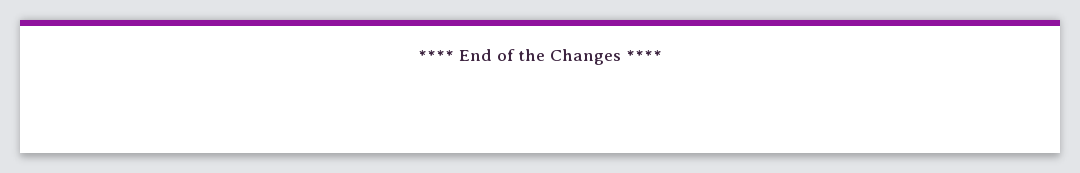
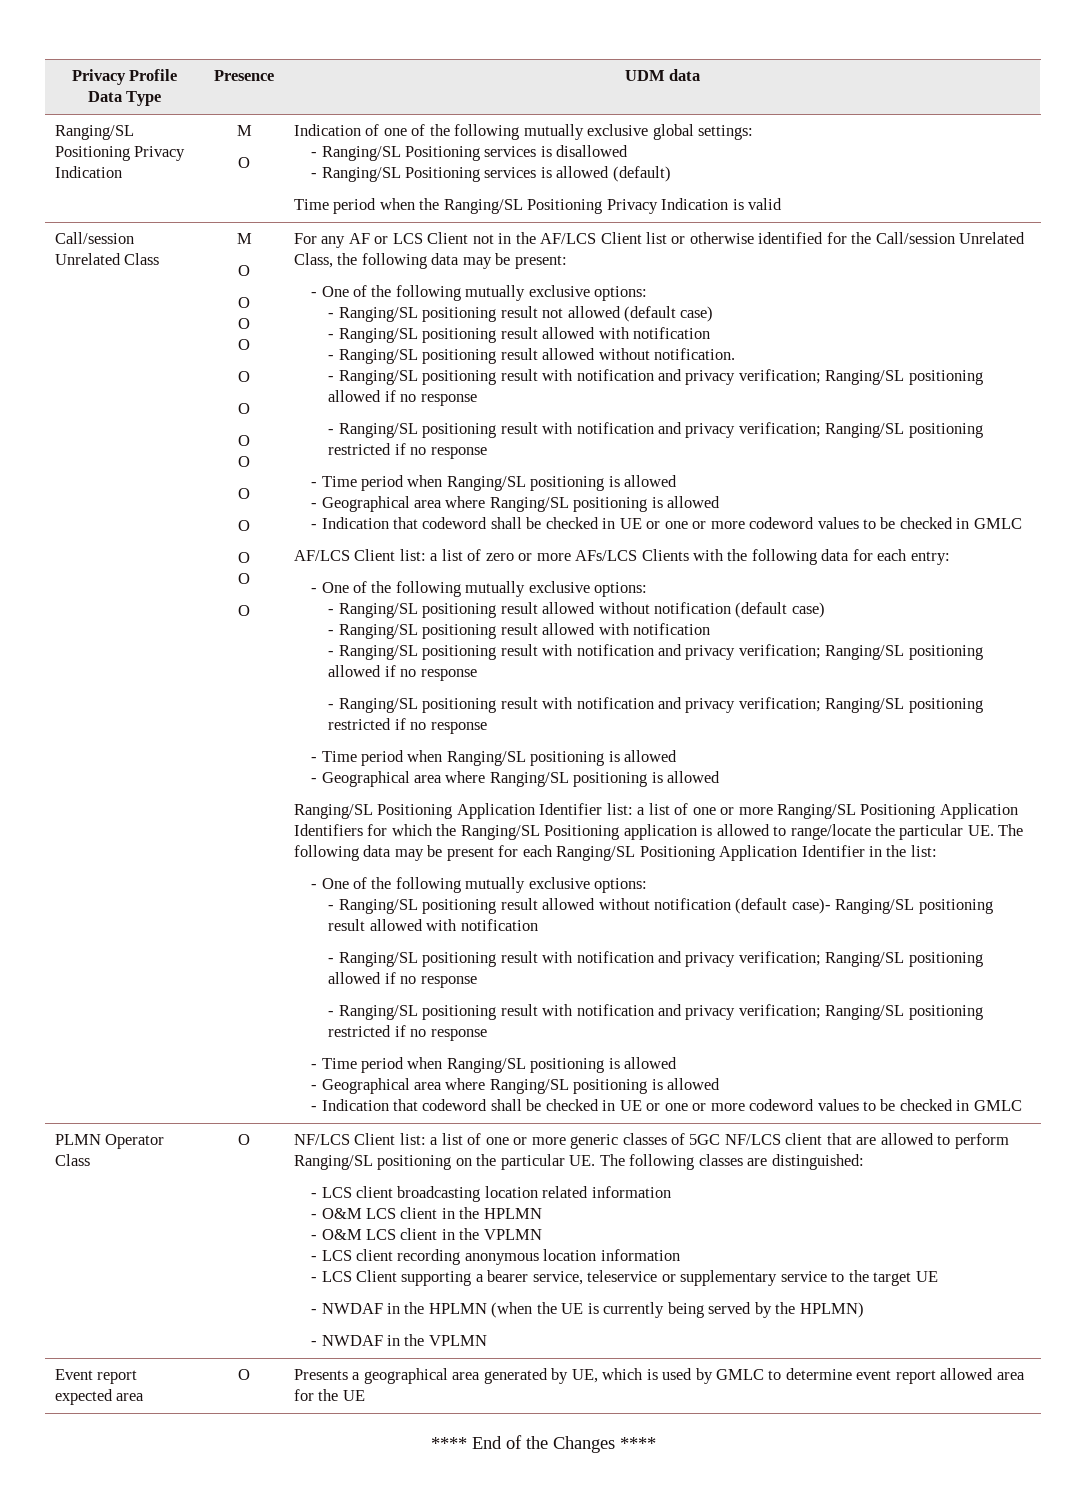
(418, 55) none -> [71,69,178,85] [87,91,162,106] [214,70,274,81] [624,69,701,81] [55,125,135,140] [55,146,186,161] [55,166,123,178] [236,125,252,136] [238,157,250,168] [294,124,754,140] [311,145,629,161] [311,166,671,182] [294,198,783,214] [55,232,135,244] [55,253,160,265] [236,233,252,244] [238,265,250,276] [238,297,250,308] [238,318,250,329] [238,339,250,350] [238,371,250,382] [238,403,250,414] [238,435,250,446] [238,456,250,467] [238,488,250,499] [238,520,250,531] [238,552,250,563] [238,573,250,584] [238,605,250,616] [294,232,1026,248] [294,253,567,269] [311,285,648,301] [328,306,714,322] [328,327,710,343] [328,348,735,364] [328,369,983,385] [328,390,477,406] [328,422,983,438] [328,443,487,459] [311,475,678,491] [311,496,721,512] [311,517,1022,529] [294,549,950,565] [311,581,648,597] [328,602,825,618] [328,623,710,639] [328,644,983,660] [328,665,477,681] [328,697,983,713] [328,718,487,734] [311,750,678,766] [311,771,721,787] [294,803,1018,819] [294,824,1024,840] [294,845,937,861] [311,877,648,893] [328,898,993,914] [328,919,538,931] [328,951,983,967] [328,972,477,988] [328,1004,983,1020] [328,1025,487,1041] [311,1057,678,1073] [311,1078,721,1094] [311,1099,1022,1111] [55,1134,165,1149] [55,1154,91,1166] [238,1134,250,1145] [294,1133,1009,1149] [294,1154,864,1170] [311,1186,671,1202] [311,1207,542,1219] [311,1228,542,1240] [311,1249,680,1265] [311,1270,938,1286] [311,1302,864,1318] [311,1334,487,1346] [55,1369,138,1384] [55,1389,145,1405] [238,1369,250,1380] [294,1368,1025,1384] [294,1389,365,1401] Privacy Profile Data Type | Presence | UDM data // Ranging/SL Positioning Privacy Indication | M // O | Indication of one of the following mutually exclusive global settings: // - Ranging/SL Positioning services is disallowed // - Ranging/SL Positioning services is allowed (default) // Time period when the Ranging/SL Positioning Privacy Indication is valid // Call/session Unrelated Class | M // O // O // O // O // O // O // O // O // O // O // O // O // O | For any AF or LCS Client not in the AF/LCS Client list or otherwise identified for the Call/session Unrelated Class, the following data may be present: // - One of the following mutually exclusive options: // - Ranging/SL positioning result not allowed (default case) // - Ranging/SL positioning result allowed with notification // - Ranging/SL positioning result allowed without notification. // - Ranging/SL positioning result with notification and privacy verification; Ranging/SL positioning allowed if no response // - Ranging/SL positioning result with notification and privacy verification; Ranging/SL positioning restricted if no response // - Time period when Ranging/SL positioning is allowed // - Geographical area where Ranging/SL positioning is allowed // - Indication that codeword shall be checked in UE or one or more codeword values to be checked in GMLC // AF/LCS Client list: a list of zero or more AFs/LCS Clients with the following data for each entry: // - One of the following mutually exclusive options: // - Ranging/SL positioning result allowed without notification (default case) // - Ranging/SL positioning result allowed with notification // - Ranging/SL positioning result with notification and privacy verification; Ranging/SL positioning allowed if no response // - Ranging/SL positioning result with notification and privacy verification; Ranging/SL positioning restricted if no response // - Time period when Ranging/SL positioning is allowed // - Geographical area where Ranging/SL positioning is allowed // Ranging/SL Positioning Application Identifier list: a list of one or more Ranging/SL Positioning Application Identifiers for which the Ranging/SL Positioning application is allowed to range/locate the particular UE. The following data may be present for each Ranging/SL Positioning Application Identifier in the list: // - One of the following mutually exclusive options: // - Ranging/SL positioning result allowed without notification (default case)- Ranging/SL positioning result allowed with notification // - Ranging/SL positioning result with notification and privacy verification; Ranging/SL positioning allowed if no response // - Ranging/SL positioning result with notification and privacy verification; Ranging/SL positioning restricted if no response // - Time period when Ranging/SL positioning is allowed // - Geographical area where Ranging/SL positioning is allowed // - Indication that codeword shall be checked in UE or one or more codeword values to be checked in GMLC // PLMN Operator Class | O | NF/LCS Client list: a list of one or more generic classes of 5GC NF/LCS client that are allowed to perform Ranging/SL positioning on the particular UE. The following classes are distinguished: // - LCS client broadcasting location related information // - O&M LCS client in the HPLMN // - O&M LCS client in the VPLMN // - LCS client recording anonymous location information // - LCS Client supporting a bearer service, teleservice or supplementary service to the target UE // - NWDAF in the HPLMN (when the UE is currently being served by the HPLMN) // - NWDAF in the VPLMN // Event report expected area | O | Presents a geographical area generated by UE, which is used by GMLC to determine event report allowed area for the UE //

